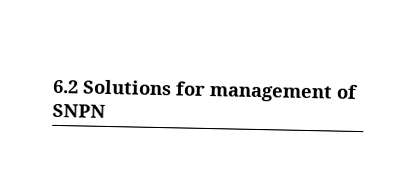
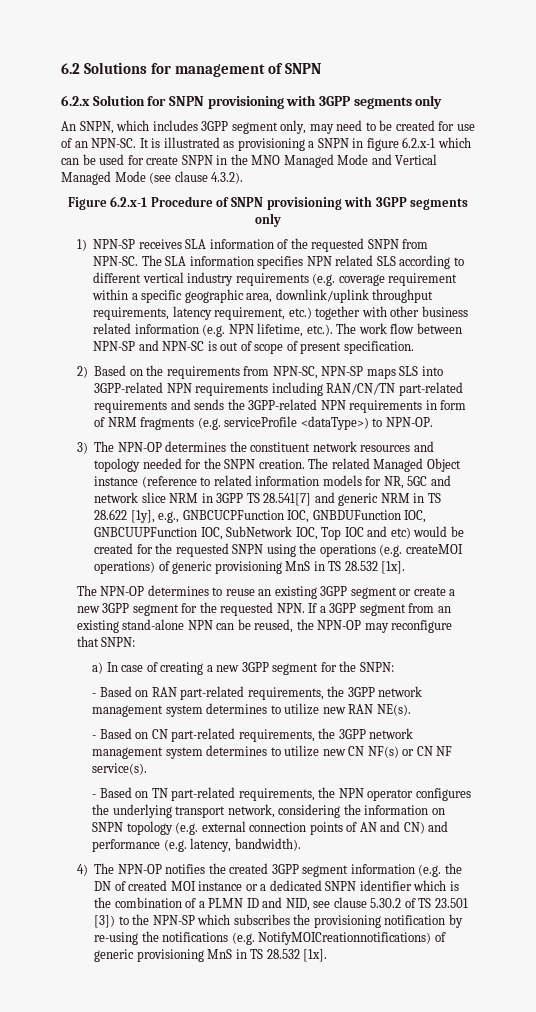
(106, 110) none -> [61,95,443,109] [61,120,475,134] [61,137,471,151] [61,154,438,168] [61,171,244,185] [67,196,469,210] [255,213,281,227] [76,238,429,252] [93,255,464,269] [93,272,458,286] [92,289,434,303] [93,306,468,320] [93,323,462,337] [93,340,414,354] [76,365,443,379] [94,382,463,396] [94,399,467,413] [94,416,433,430] [76,441,434,454] [94,458,461,472] [94,475,451,489] [94,492,441,506] [94,509,427,523] [94,526,464,540] [94,543,463,557] [94,561,406,574] [76,585,456,599] [76,602,451,616] [76,619,453,633] [76,636,136,647] [92,661,394,675] [92,686,423,700] [92,703,411,717] [92,728,414,742] [92,745,453,759] [92,763,148,775] [92,787,471,801] [92,804,445,818] [92,821,449,835] [92,838,301,852] [76,863,462,877] [94,880,459,891] [94,897,468,911] [94,914,463,928] [94,931,446,945] [94,949,328,962] // 6.2.x Solution for SNPN provisioning with 3GPP segments only // An SNPN, which includes 3GPP segment only, may need to be created for use of an NPN-SC. It is illustrated as provisioning a SNPN in figure 6.2.x-1 which can be used for create SNPN in the MNO Managed Mode and Vertical Managed Mode (see clause 4.3.2). // Figure 6.2.x-1 Procedure of SNPN provisioning with 3GPP segments only // 1) NPN-SP receives SLA information of the requested SNPN from NPN-SC. The SLA information specifies NPN related SLS according to different vertical industry requirements (e.g. coverage requirement within a specific geographic area, downlink/uplink throughput requirements, latency requirement, etc.) together with other business related information (e.g. NPN lifetime, etc.). The work flow between NPN-SP and NPN-SC is out of scope of present specification. // 2) Based on the requirements from NPN-SC, NPN-SP maps SLS into 3GPP-related NPN requirements including RAN/CN/TN part-related requirements and sends the 3GPP-related NPN requirements in form of NRM fragments (e.g. serviceProfile <dataType>) to NPN-OP. // 3) The NPN-OP determines the constituent network resources and topology needed for the SNPN creation. The related Managed Object instance (reference to related information models for NR, 5GC and network slice NRM in 3GPP TS 28.541[7] and generic NRM in TS 28.622 [1y], e.g., GNBCUCPFunction IOC, GNBDUFunction IOC, GNBCUUPFunction IOC, SubNetwork IOC, Top IOC and etc) would be created for the requested SNPN using the operations (e.g. createMOI operations) of generic provisioning MnS in TS 28.532 [1x]. // The NPN-OP determines to reuse an existing 3GPP segment or create a new 3GPP segment for the requested NPN. If a 3GPP segment from an existing stand-alone NPN can be reused, the NPN-OP may reconfigure that SNPN: // a) In case of creating a new 3GPP segment for the SNPN: // - Based on RAN part-related requirements, the 3GPP network management system determines to utilize new RAN NE(s). // - Based on CN part-related requirements, the 3GPP network management system determines to utilize new CN NF(s) or CN NF service(s). // - Based on TN part-related requirements, the NPN operator configures the underlying transport network, considering the information on SNPN topology (e.g. external connection points of AN and CN) and performance (e.g. latency, bandwidth). // 4) The NPN-OP notifies the created 3GPP segment information (e.g. the DN of created MOI instance or a dedicated SNPN identifier which is the combination of a PLMN ID and NID, see clause 5.30.2 of TS 23.501 [3]) to the NPN-SP which subscribes the provisioning notification by re-using the notifications (e.g. NotifyMOICreationnotifications) of generic provisioning MnS in TS 28.532 [1x].

